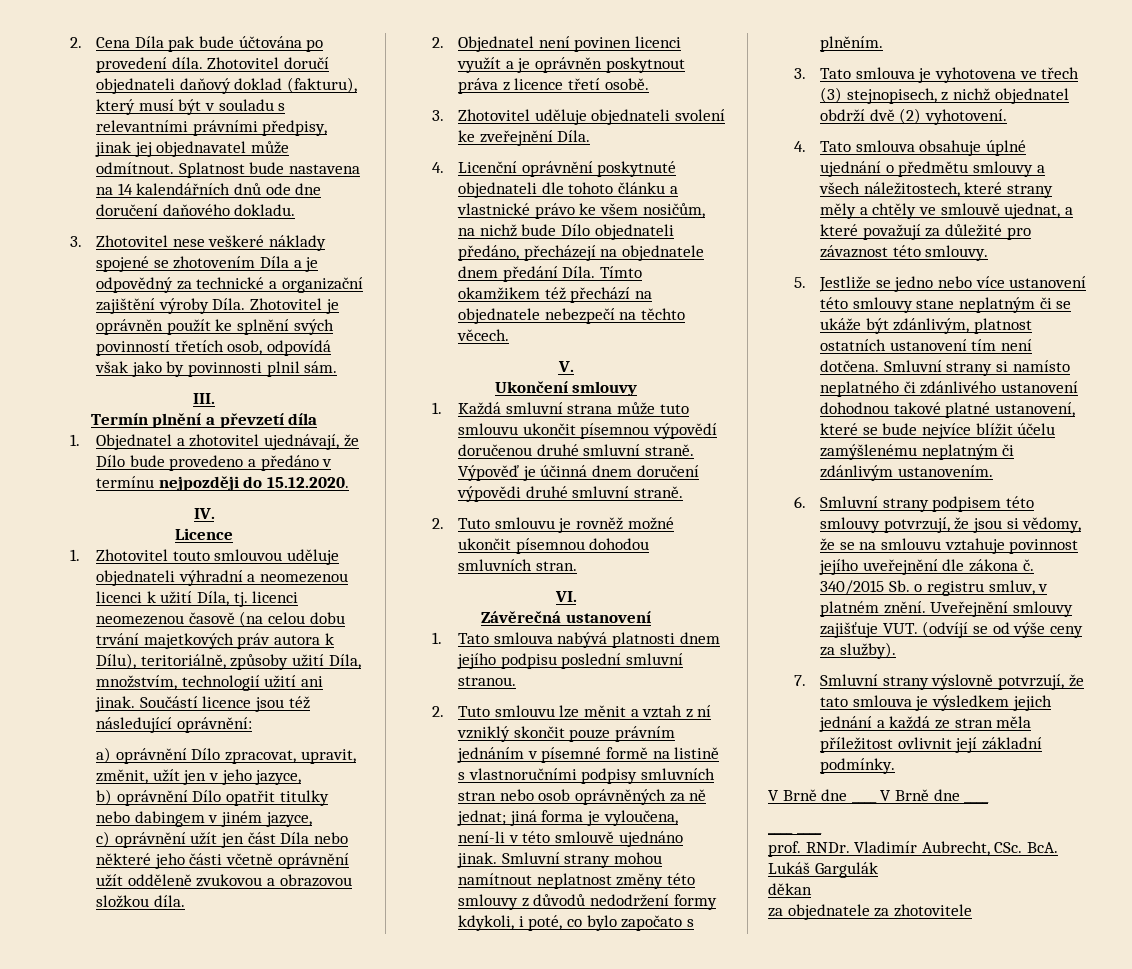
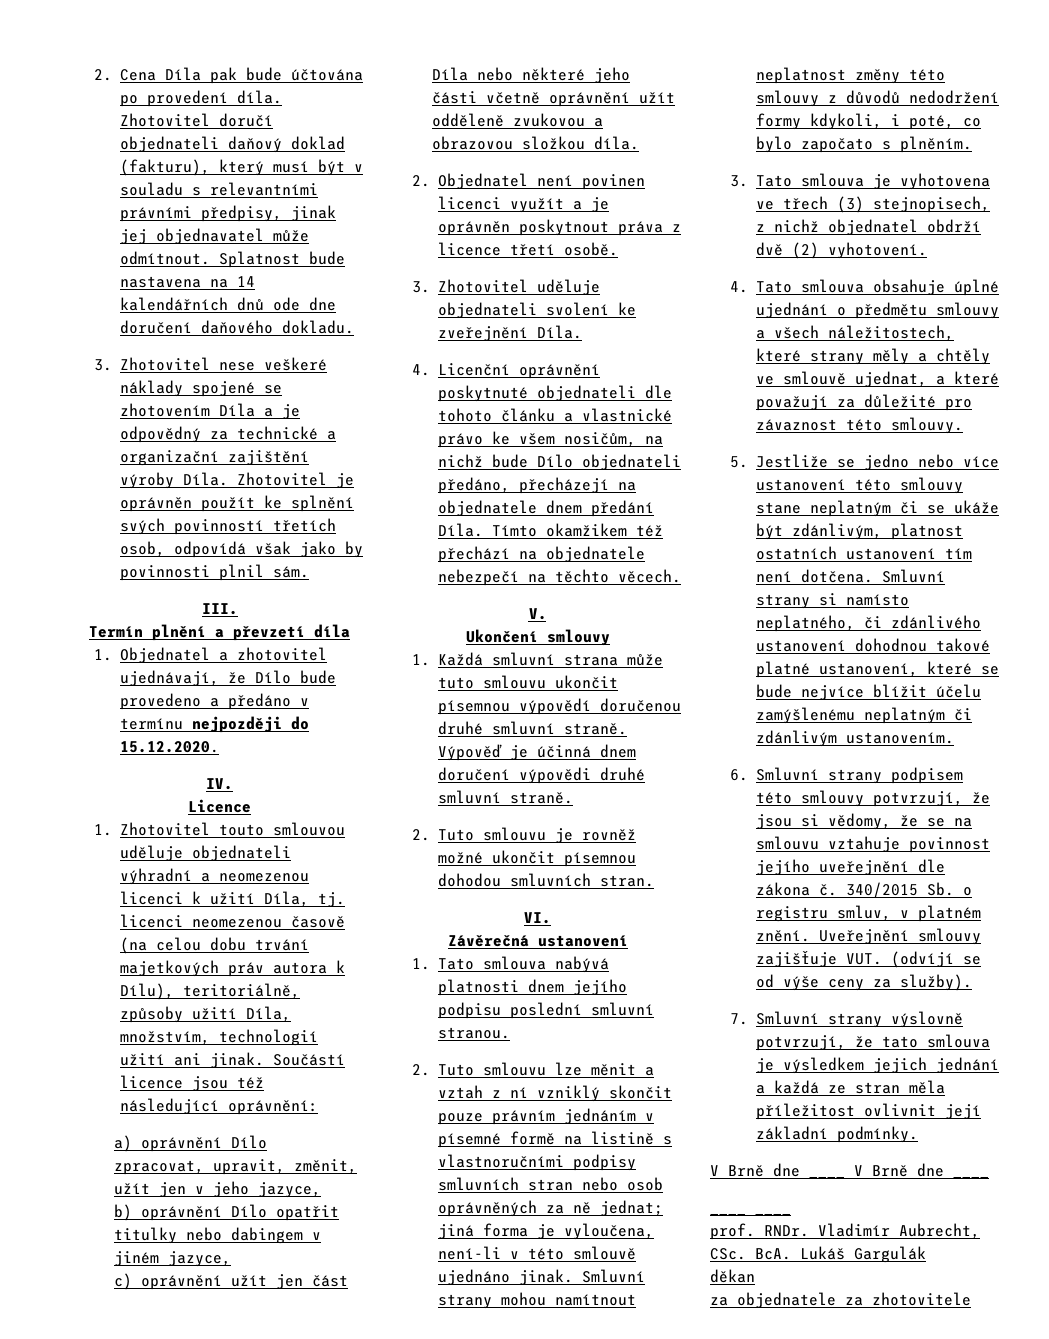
[820,381,900,397] neplatného -> [755,615,855,632] neplatného,

